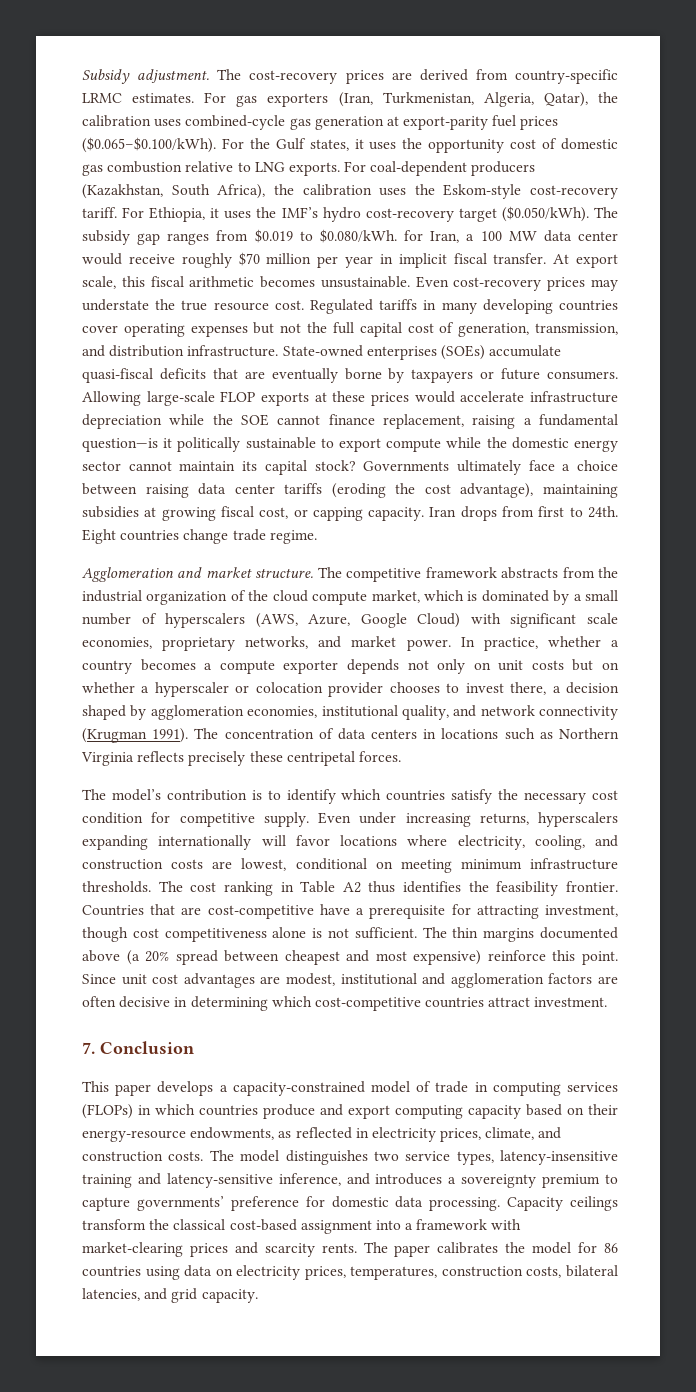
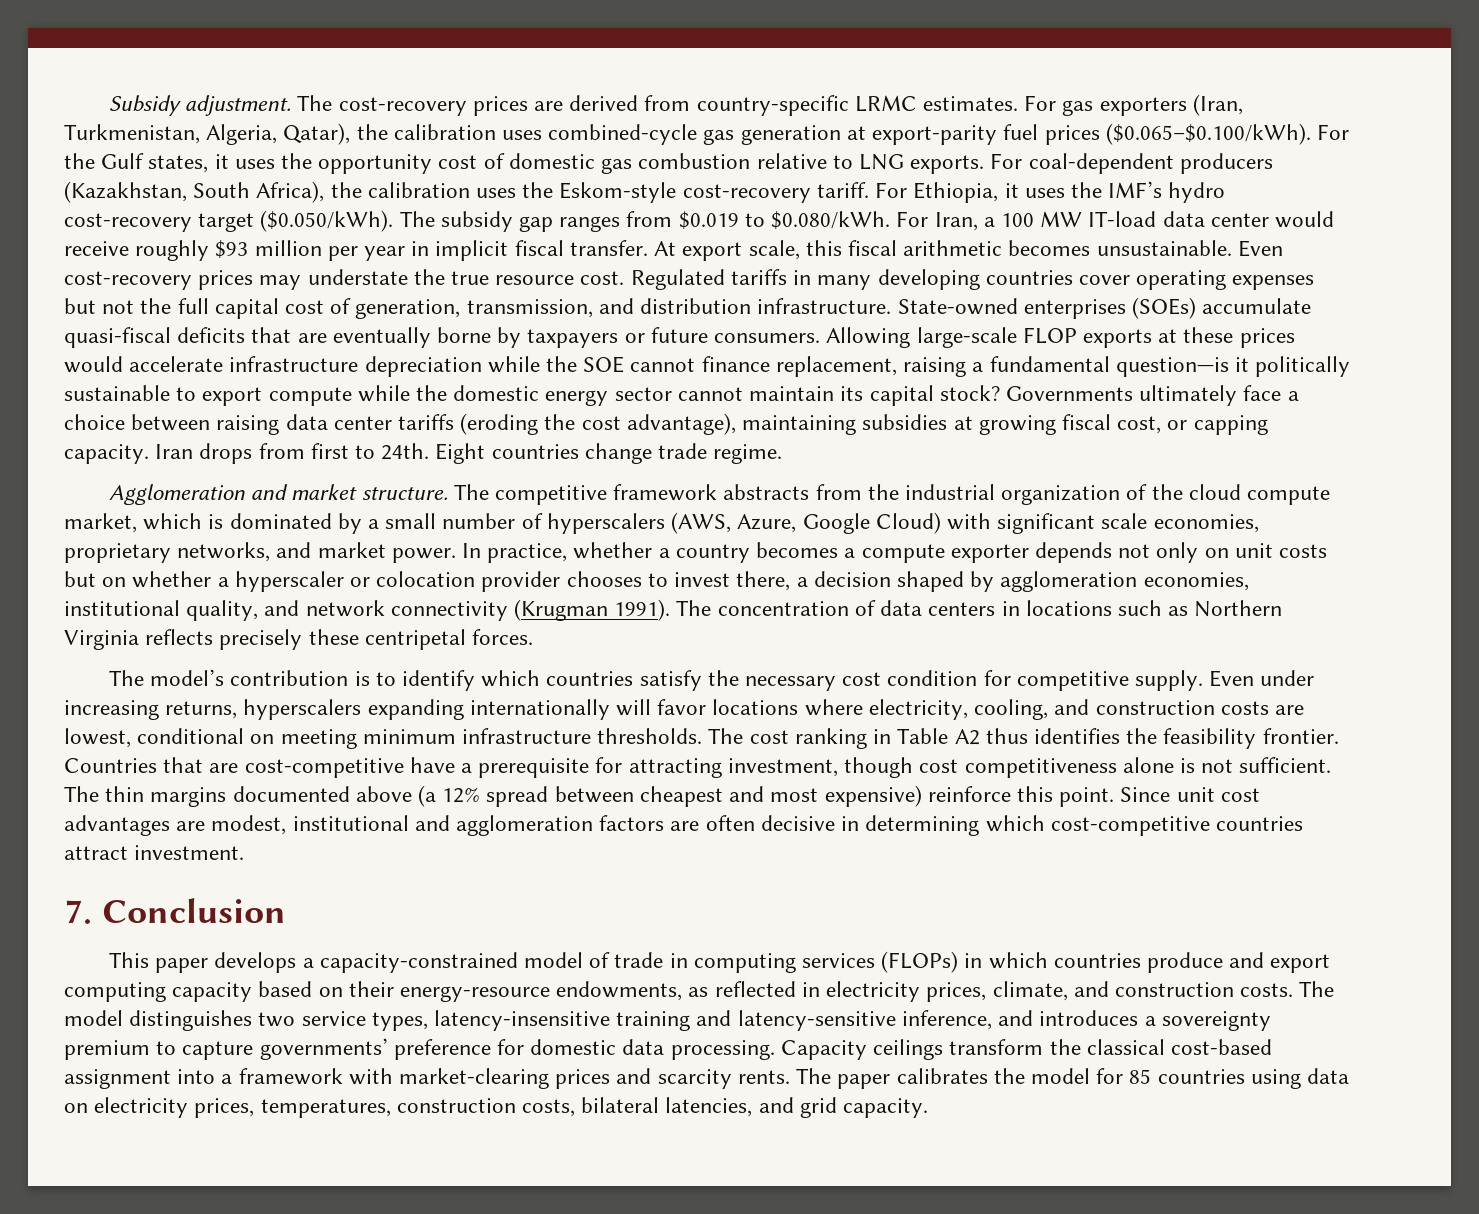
[404,230,424,241] for -> [896,211,929,227] For
(537, 236) none -> [1088,211,1157,227] IT-load
[238,252,260,266] $70 -> [215,240,249,259] $93
[145,951,170,962] 20% -> [442,787,481,803] 12%
[604,1243,619,1253] 86 -> [1129,1069,1152,1084] 85

